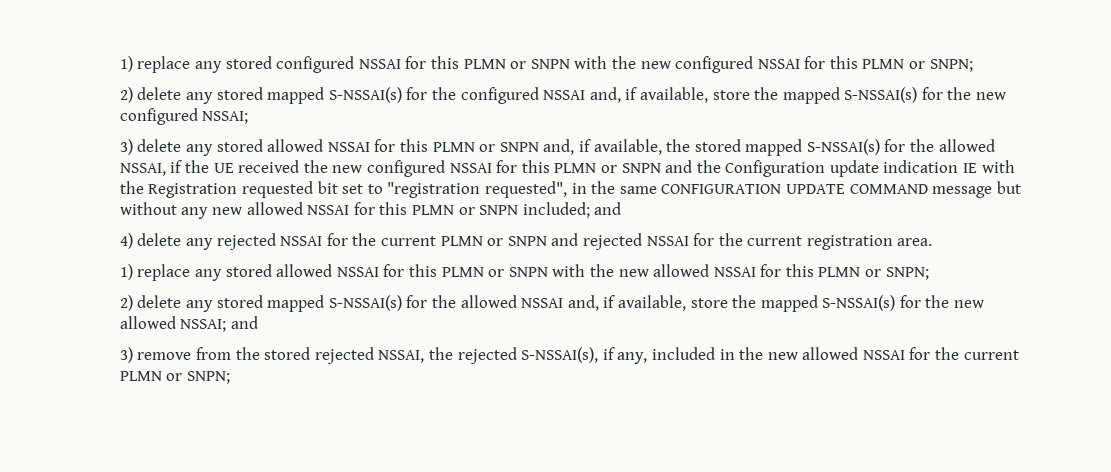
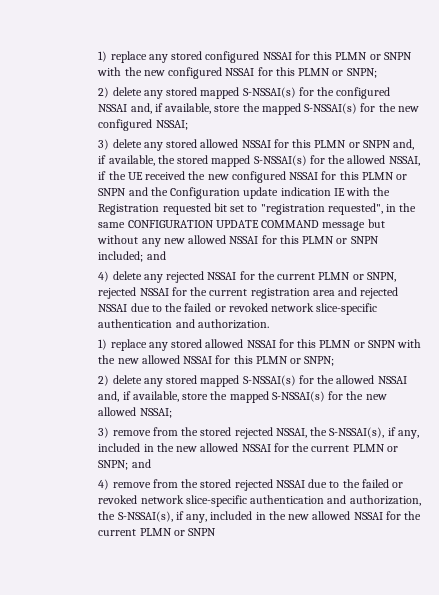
[507,233,579,246] SNPN and -> [366,272,396,282] SNPN,
[897,238,933,246] area. -> [312,287,399,299] [98,303,378,315] [98,319,269,329] area and rejected NSSAI due to the failed or revoked network slice-specific authentication and authorization.
[231,316,259,329] and -> (172, 413) none
[457,347,517,364] rejected -> (328, 431) none
(231, 377) none -> [131,459,151,468] [98,479,404,491] [98,495,421,507] [98,511,422,523] [98,528,217,536] and // 4) remove from the stored rejected NSSAI due to the failed or revoked network slice-specific authentication and authorization, the S-NSSAI(s), if any, included in the new allowed NSSAI for the current PLMN or SNPN

